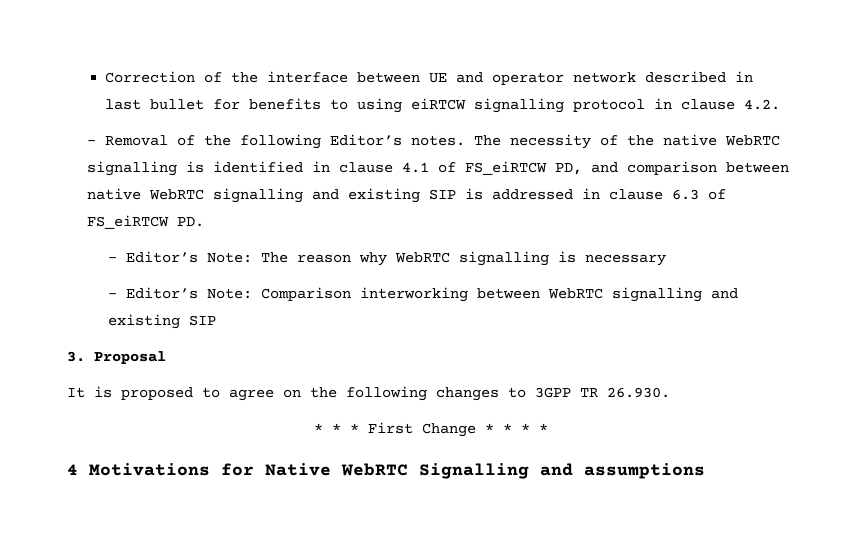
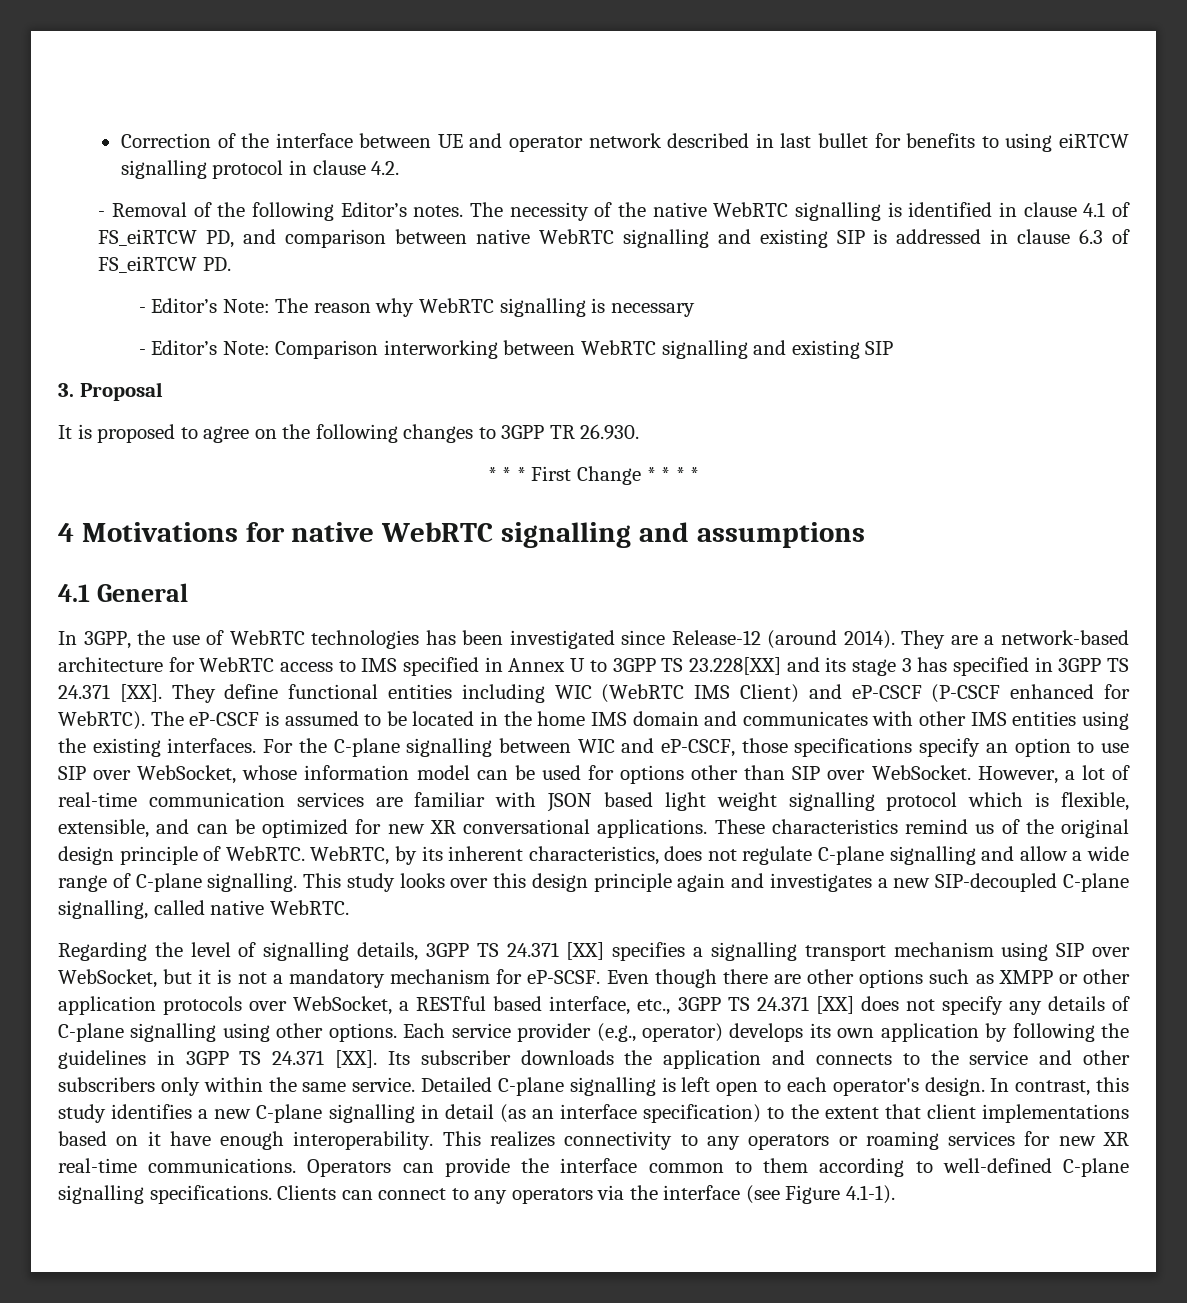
[265,463,529,479] Native WebRTC Signalling -> [291,522,632,548] native WebRTC signalling
(705, 471) none -> [58,583,188,602] [58,630,1129,649] [58,657,1129,676] [58,684,1130,703] [58,711,1130,730] [58,738,1130,757] [58,765,1130,784] [58,792,1130,812] [58,819,1129,838] [58,846,1129,865] [58,873,1129,892] [58,900,349,919] [58,942,1131,961] [58,969,1130,988] [58,996,1130,1015] [58,1023,1129,1042] [58,1050,1131,1069] [58,1077,1130,1096] [58,1104,1129,1123] [58,1131,1129,1150] [58,1158,1130,1177] [58,1185,895,1204] // 4.1 General // In 3GPP, the use of WebRTC technologies has been investigated since Release-12 (around 2014). They are a network-based architecture for WebRTC access to IMS specified in Annex U to 3GPP TS 23.228[XX] and its stage 3 has specified in 3GPP TS 24.371 [XX]. They define functional entities including WIC (WebRTC IMS Client) and eP-CSCF (P-CSCF enhanced for WebRTC). The eP-CSCF is assumed to be located in the home IMS domain and communicates with other IMS entities using the existing interfaces. For the C-plane signalling between WIC and eP-CSCF, those specifications specify an option to use SIP over WebSocket, whose information model can be used for options other than SIP over WebSocket. However, a lot of real-time communication services are familiar with JSON based light weight signalling protocol which is flexible, extensible, and can be optimized for new XR conversational applications. These characteristics remind us of the original design principle of WebRTC. WebRTC, by its inherent characteristics, does not regulate C-plane signalling and allow a wide range of C-plane signalling. This study looks over this design principle again and investigates a new SIP-decoupled C-plane signalling, called native WebRTC. // Regarding the level of signalling details, 3GPP TS 24.371 [XX] specifies a signalling transport mechanism using SIP over WebSocket, but it is not a mandatory mechanism for eP-SCSF. Even though there are other options such as XMPP or other application protocols over WebSocket, a RESTful based interface, etc., 3GPP TS 24.371 [XX] does not specify any details of C-plane signalling using other options. Each service provider (e.g., operator) develops its own application by following the guidelines in 3GPP TS 24.371 [XX]. Its subscriber downloads the application and connects to the service and other subscribers only within the same service. Detailed C-plane signalling is left open to each operator's design. In contrast, this study identifies a new C-plane signalling in detail (as an interface specification) to the extent that client implementations based on it have enough interoperability. This realizes connectivity to any operators or roaming services for new XR real-time communications. Operators can provide the interface common to them according to well-defined C-plane signalling specifications. Clients can connect to any operators via the interface (see Figure 4.1-1).

